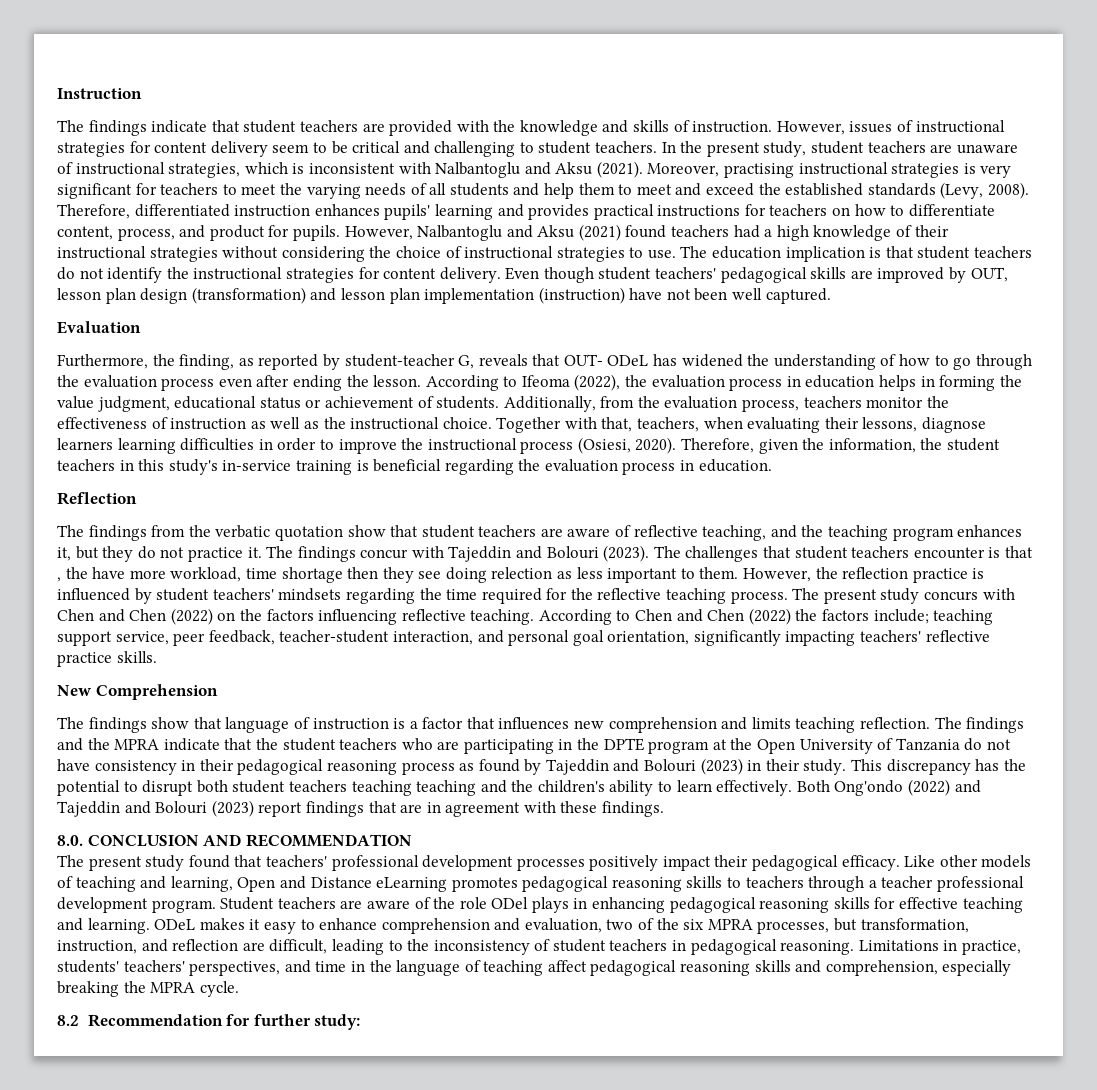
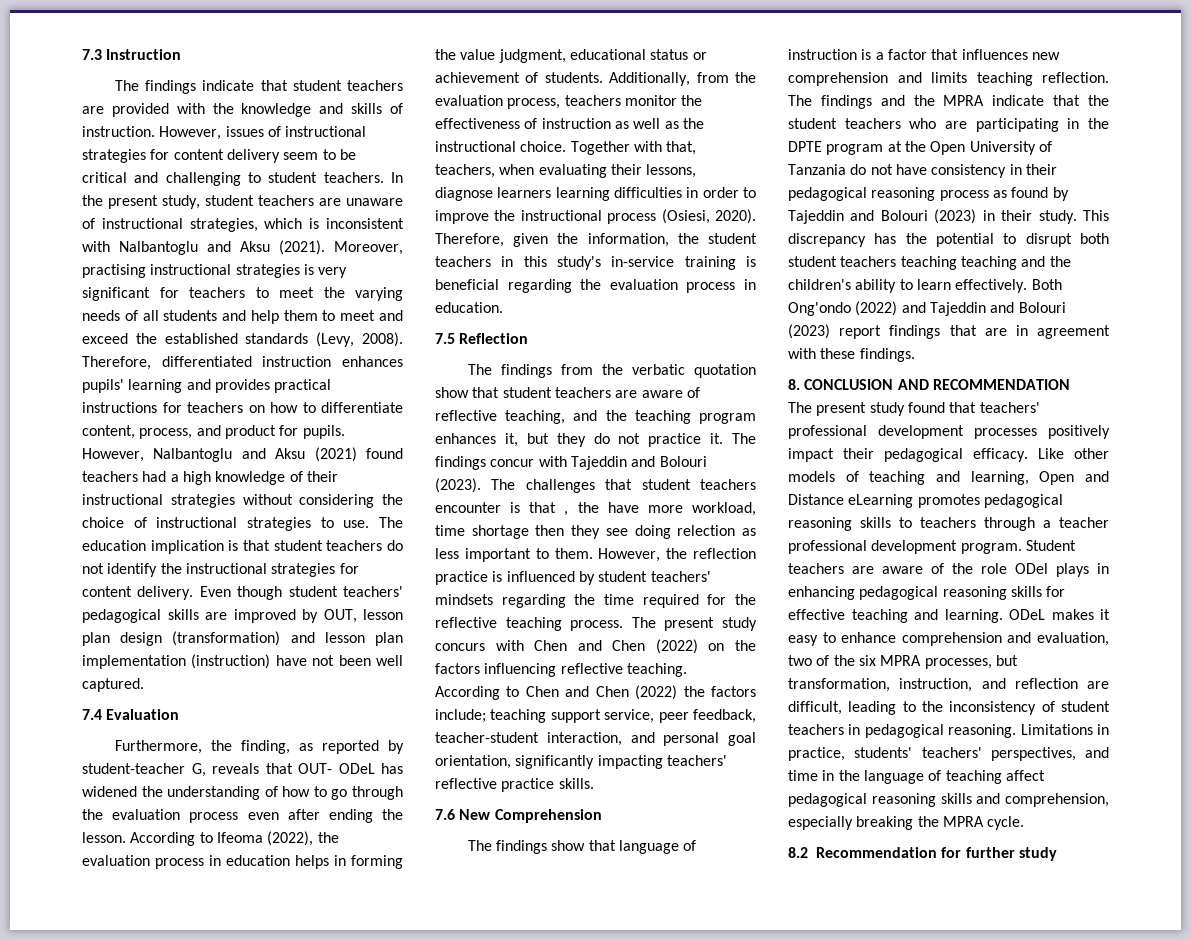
(57, 93) none -> [82,49,102,60] 7.3
(831, 296) none -> [82,709,102,720] 7.4
(772, 465) none -> [435,333,455,344] 7.5
(157, 657) none -> [435,809,455,820] 7.6
[57,835,83,846] 8.0. -> [788,379,800,390] 8.
[314,1014,361,1030] study: -> [1018,847,1057,861] study

